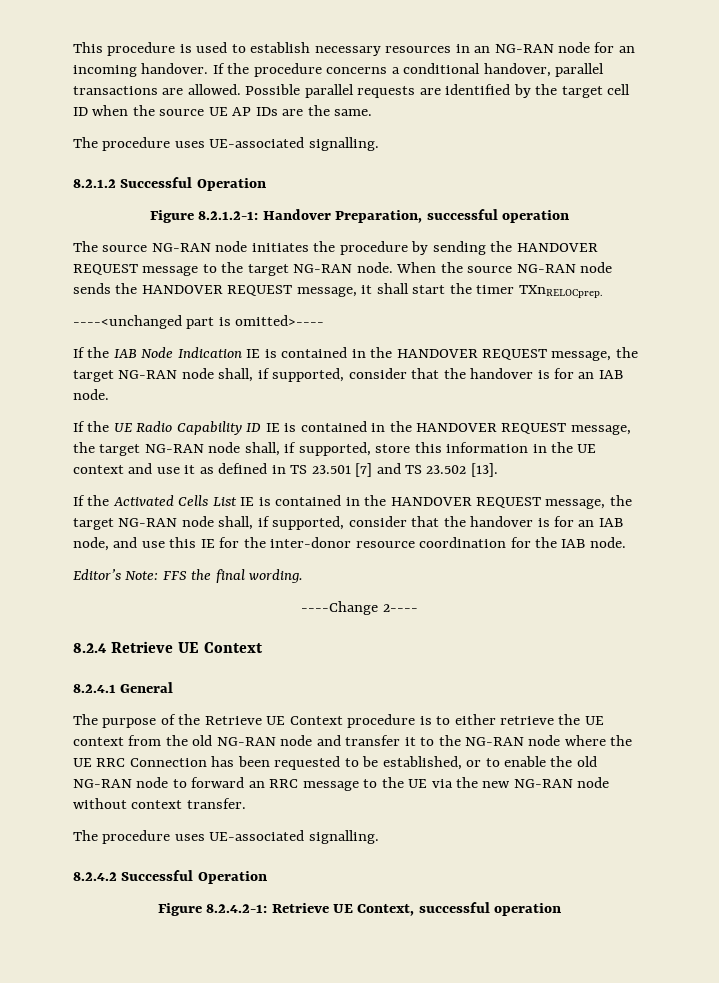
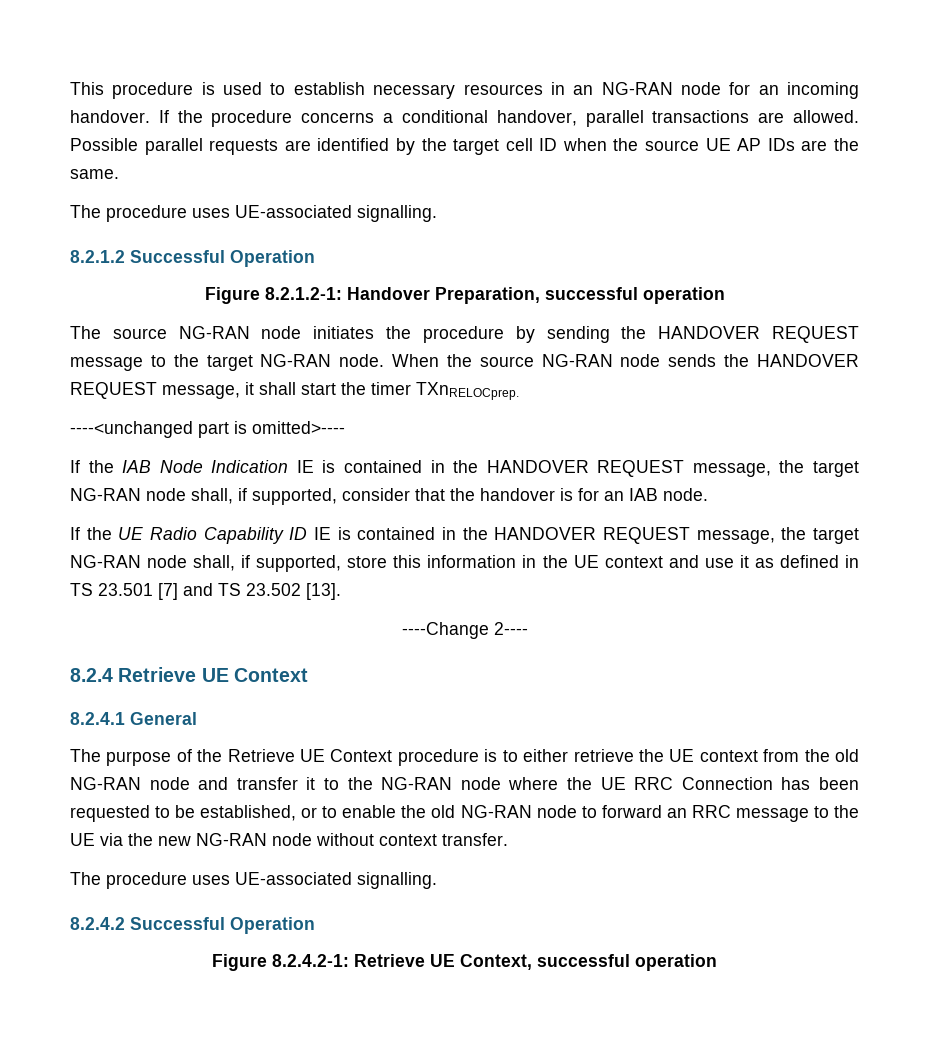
[73,495,632,509] [73,516,623,530] [73,537,626,551] [73,569,304,583] // If the Activated Cells List IE is contained in the HANDOVER REQUEST message, the target NG-RAN node shall, if supported, consider that the handover is for an IAB node, and use this IE for the inter-donor resource coordination for the IAB node. // Editor’s Note: FFS the final wording. -> (341, 591) none

